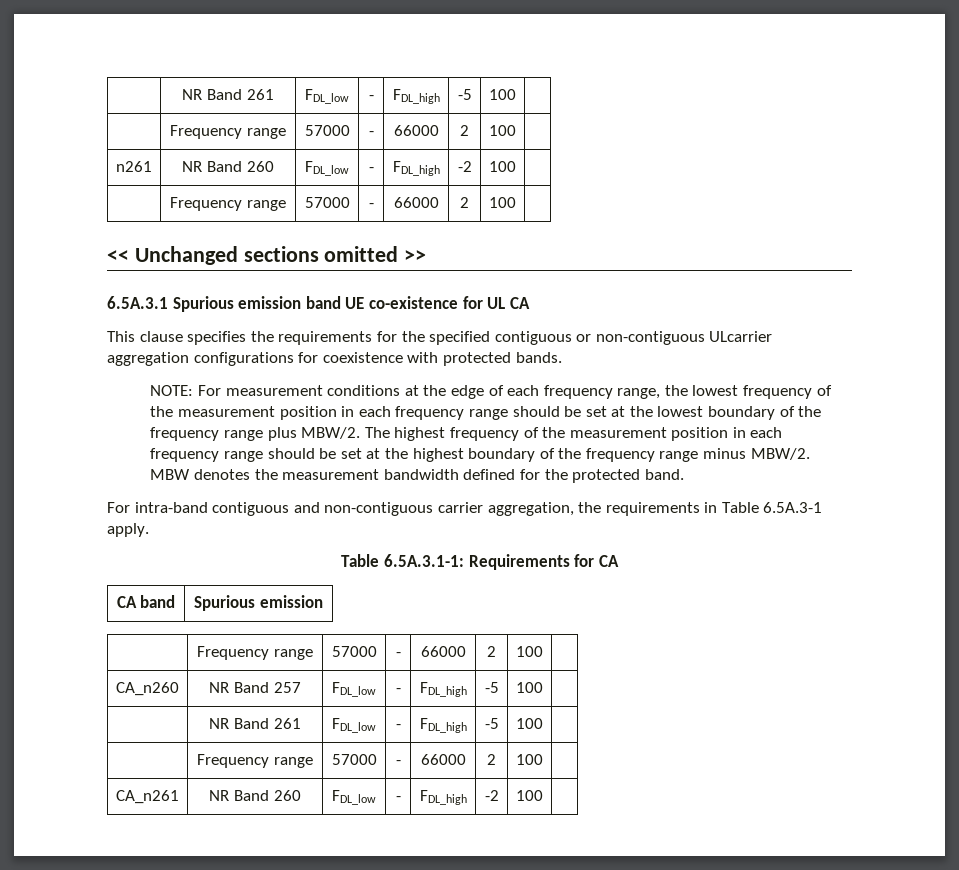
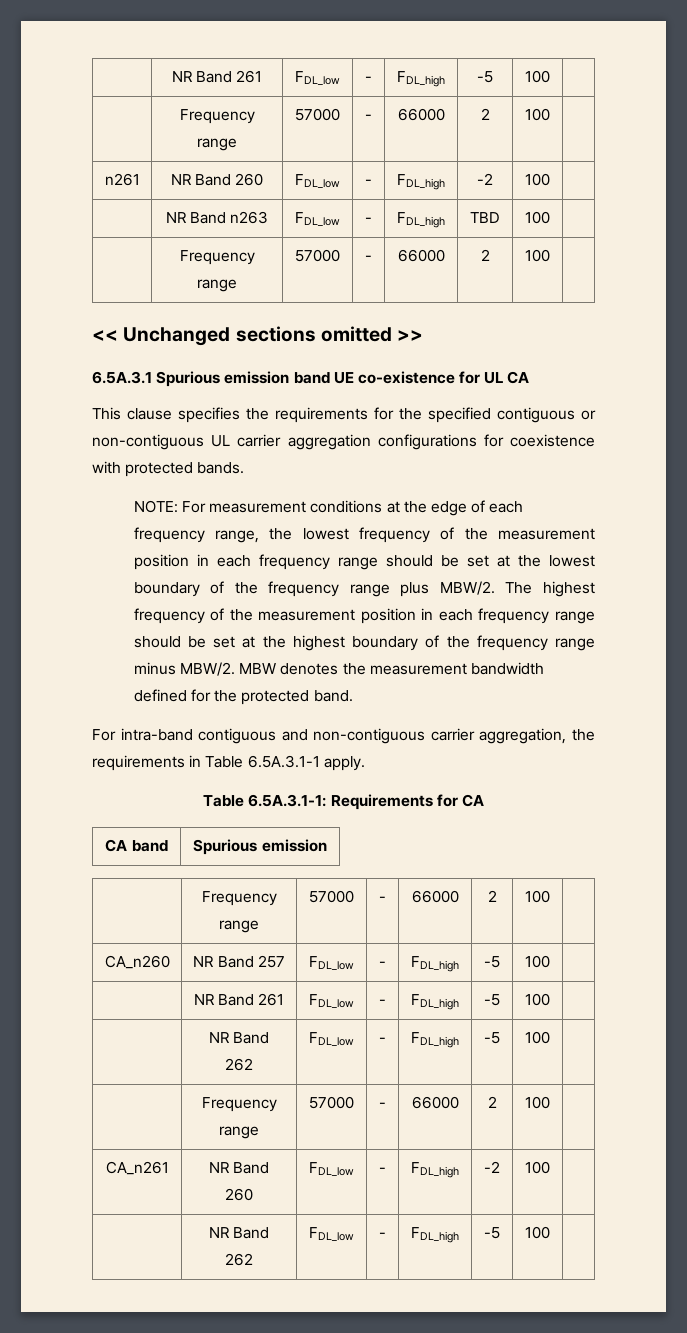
(516, 166) none -> [165,211,269,224] [295,212,340,226] [365,217,372,223] [397,212,445,228] [470,212,500,223] [525,211,550,224] // | NR Band n263 | FDL_low | - | FDL_high | TBD | 100 |
[709,331,773,342] ULcarrier -> [211,434,282,447] UL carrier
[763,502,823,513] 6.5A.3-1 -> [247,755,320,768] 6.5A.3.1-1
(543, 723) none -> [208,1032,270,1044] [225,1058,253,1071] [309,1032,354,1046] [379,1037,386,1043] [411,1032,459,1048] [484,1032,500,1044] [525,1031,550,1044] // | NR Band 262 | FDL_low | - | FDL_high | -5 | 100 |
(543, 795) none -> [208,1227,270,1239] [225,1253,253,1266] [309,1227,354,1241] [379,1232,386,1238] [411,1227,459,1243] [484,1227,500,1239] [525,1226,550,1239] // | NR Band 262 | FDL_low | - | FDL_high | -5 | 100 |

